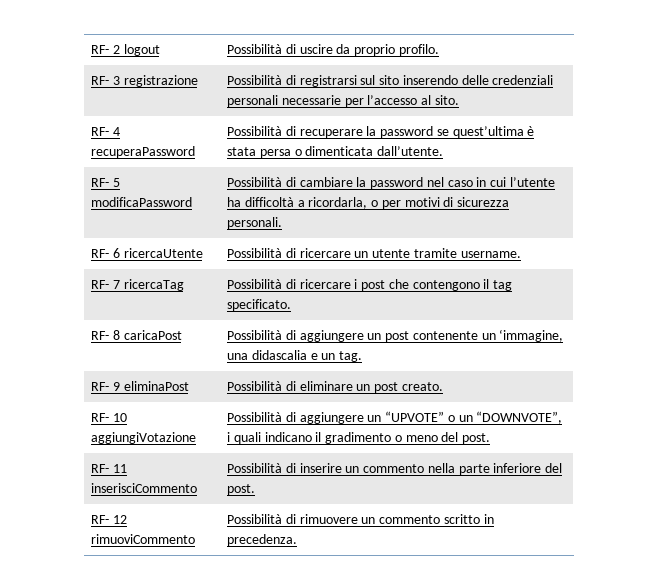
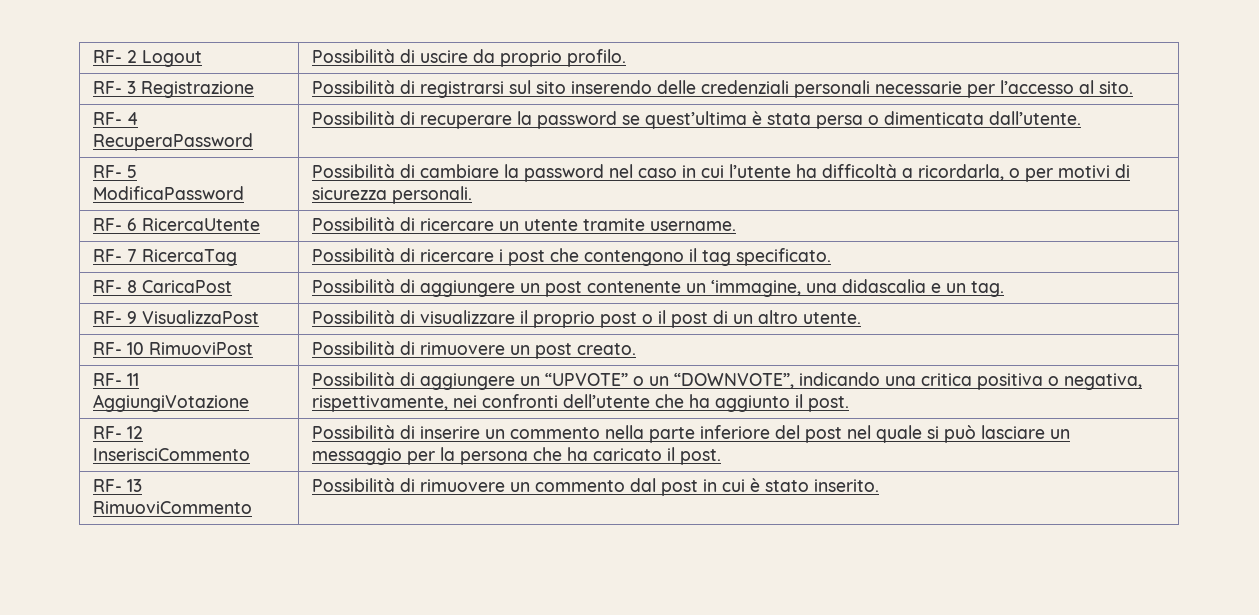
[123,44,160,56] logout -> [142,50,203,67] Logout
[123,75,198,87] registrazione -> [141,81,255,98] Registrazione
[90,146,195,158] recuperaPassword -> [93,133,254,151] RecuperaPassword
[90,197,192,207] modificaPassword -> [93,186,245,200] ModificaPassword
[123,248,203,258] ricercaUtente -> [142,218,261,231] RicercaUtente
[123,279,184,291] ricercaTag -> [142,249,238,266] RicercaTag
[123,330,182,340] caricaPost -> [142,280,233,293] CaricaPost
[123,381,189,391] [226,381,353,391] eliminaPost | Possibilità di eliminare -> [142,310,260,324] [312,310,862,328] [93,342,254,355] [312,341,506,355] VisualizzaPost | Possibilità di visualizzare il proprio post o il post di un altro utente. // RF- 10 RimuoviPost | Possibilità di rimuovere
[112,413,127,422] [90,432,196,444] 10 aggiungiVotazione -> [127,373,140,386] [93,394,250,412] 11 AggiungiVotazione
[226,432,491,444] [90,464,127,473] [90,483,197,493] i quali indicano il gradimento o meno del post. // RF- 11 inserisciCommento -> [799,372,1143,390] [312,394,850,412] [93,426,144,439] [93,448,251,461] indicando una critica positiva o negativa, rispettivamente, nei confronti dell’utente che ha aggiunto il post. // RF- 12 InserisciCommento
[226,484,255,495] [90,515,127,524] [90,534,195,544] post. // RF- 12 rimuoviCommento -> [805,425,1071,443] [312,447,722,465] [93,479,143,492] [93,501,253,514] post nel quale si può lasciare un messaggio per la persona che ha caricato il post. // RF- 13 RimuoviCommento
[443,514,494,524] [226,534,297,546] scritto in precedenza. -> [630,478,880,496] dal post in cui è stato inserito.

